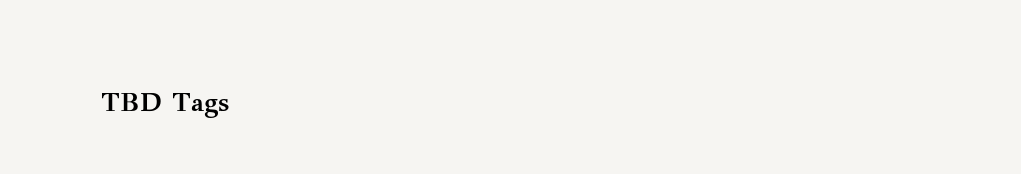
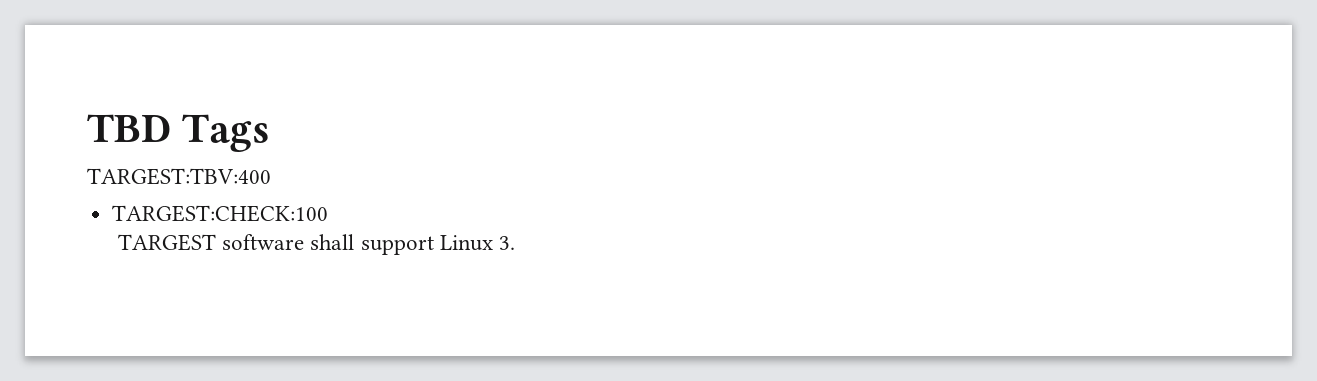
(229, 105) none -> [87,168,271,185] [112,205,329,222] [117,234,515,255] // TARGEST:TBV:400 // TARGEST:CHECK:100 // TARGEST software shall support Linux 3.

